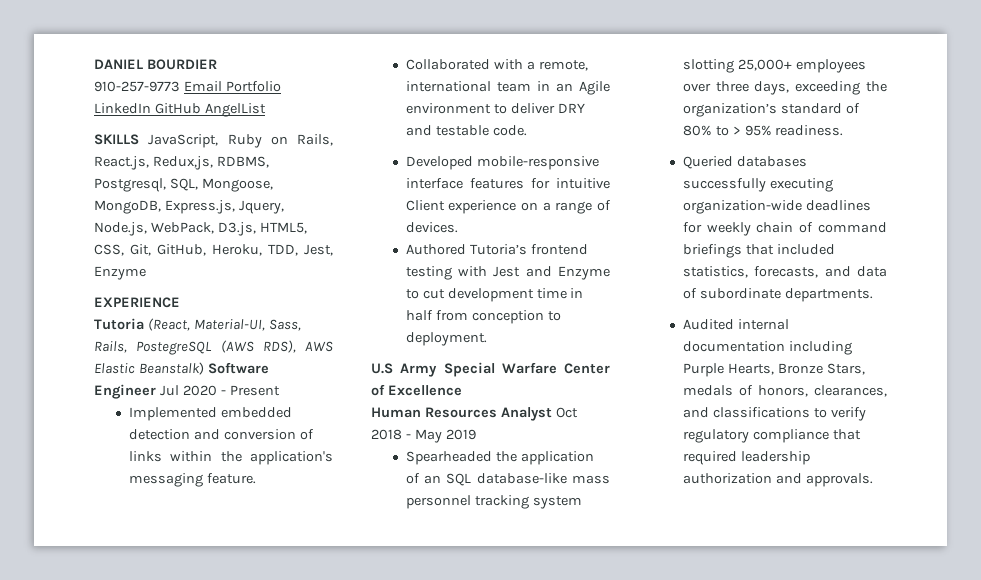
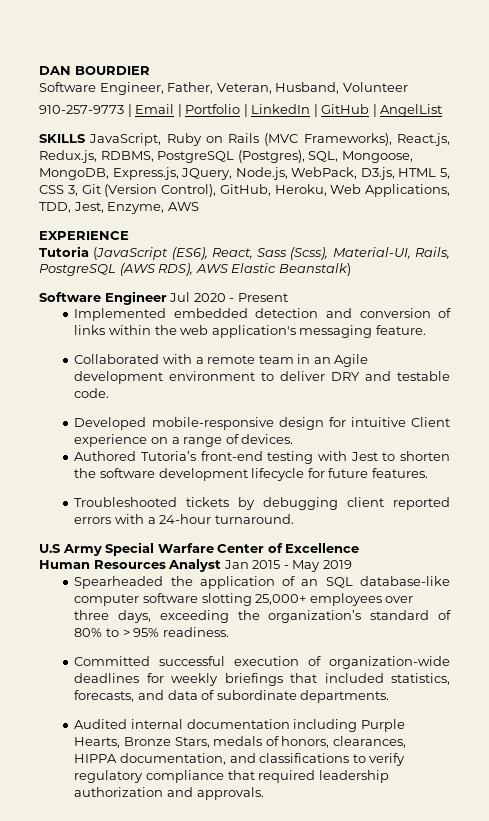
[94,59,143,69] DANIEL -> [39,66,71,75] DAN
[94,81,281,92] [94,103,201,114] 910-257-9773 Email Portfolio LinkedIn GitHub -> [39,82,408,95] [39,104,377,117] Software Engineer, Father, Veteran, Husband, Volunteer // 910-257-9773 | Email | Portfolio | LinkedIn | GitHub |
[297,134,333,146] [94,156,269,170] [94,178,166,192] Rails, React.js, Redux,js, RDBMS, Postgresql, -> [228,133,450,146] [39,150,305,163] Rails (MVC Frameworks), React.js, Redux.js, RDBMS, PostgreSQL (Postgres),
[238,200,284,214] Jquery, -> [181,168,233,180] JQuery,
[259,222,307,234] [94,244,333,256] [94,266,146,280] [94,297,180,308] [94,318,301,331] [94,341,213,355] HTML5, CSS, Git, GitHub, Heroku, TDD, Jest, Enzyme // EXPERIENCE // Tutoria (React, Material-UI, Sass, Rails, PostegreSQL -> [398,168,450,179] [39,184,450,197] [39,202,199,214] [39,231,129,240] [39,246,450,260] [39,264,116,276] HTML 5, CSS 3, Git (Version Control), GitHub, Heroku, Web Applications, TDD, Jest, Enzyme, AWS // EXPERIENCE // Tutoria (JavaScript (ES6), React, Sass (Scss), Material-UI, Rails, PostgreSQL
(204, 368) none -> (351, 269) //
(242, 456) none -> [180,325,209,335] web
[538,60,588,71] [405,81,491,92] remote, international -> [207,355,256,364] remote
(610, 88) none -> [74,371,164,384] development
[405,178,524,189] interface features -> [278,417,324,430] design
[530,244,588,255] frontend -> [200,451,263,461] front-end
[525,266,610,280] [405,288,584,302] [405,310,561,324] [405,332,487,346] and Enzyme to cut development time in half from conception to deployment. -> [382,451,450,461] [74,468,428,481] [74,497,450,510] [74,514,294,524] to shorten the software development lifecycle for future features. // Troubleshooted tickets by debugging client reported errors with a 24-hour turnaround.
[555,407,578,418] [371,429,402,440] Oct 2018 -> [223,560,281,569] Jan 2015
[572,475,610,484] [405,495,582,509] mass personnel tracking system -> [74,593,198,606] computer software
[682,156,807,169] [682,178,833,192] Queried databases successfully executing -> [74,656,322,666] Committed successful execution of
[756,222,887,233] chain of command -> (219, 679) none
(887, 391) none -> [74,753,226,765] HIPPA documentation,

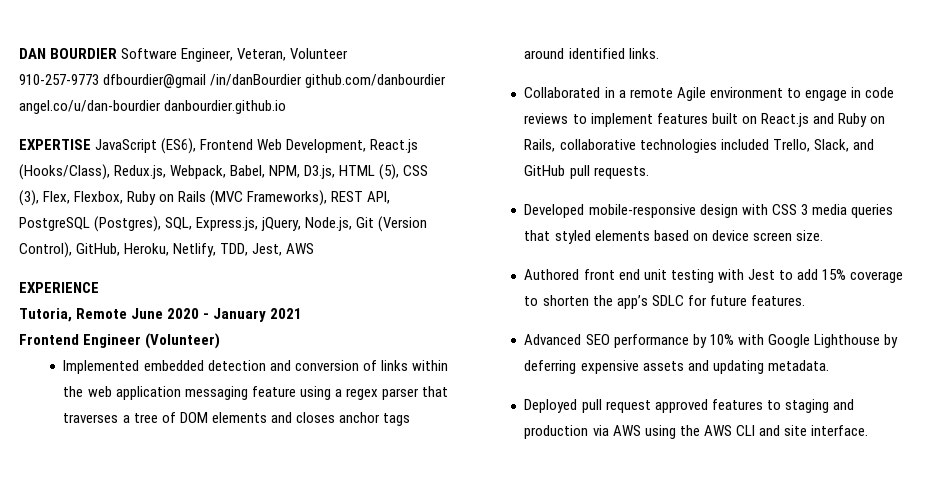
(150, 70) // -> (118, 53) none
[167,82,340,94] Father, Veteran, Husband, -> [237,48,287,61] Veteran,
[127,104,443,117] [39,133,162,146] | Email | Portfolio | LinkedIn | GitHub | AngelList // SKILLS JavaScript, -> [103,74,447,88] [19,100,287,114] [19,138,419,154] [19,164,429,180] [19,190,124,206] dfbourdier@gmail /in/danBourdier github.com/danbourdier angel.co/u/dan-bourdier danbourdier.github.io // EXPERTISE JavaScript (ES6), Frontend Web Development, React.js (Hooks/Class), Redux.js, Webpack, Babel, NPM, D3.js, HTML (5), CSS (3), Flex, Flexbox,
[396,133,450,146] [39,150,413,163] [39,167,450,180] [39,185,78,196] React.js, Redux.js, RDBMS, PostgreSQL (Postgres), SQL, Mongoose, MongoDB, Express.js, JQuery, Node.js, WebPack, D3.js, HTML 5, CSS 3, -> [331,191,391,204] [19,216,353,232] REST API, PostgreSQL (Postgres), SQL, Express.js, jQuery, Node.js,
[330,184,450,197] Web Applications, -> [173,243,217,257] Netlify,
[107,202,165,214] Enzyme, -> (283, 249) none
[39,246,450,260] [39,263,351,276] [39,291,288,305] Tutoria (JavaScript (ES6), React, Sass (Scss), Material-UI, Rails, PostgreSQL (AWS RDS), AWS Elastic Beanstalk) // Software Engineer Jul 2020 - Present -> [19,308,303,322] [19,333,221,349] Tutoria, Remote June 2020 - January 2021 // Frontend Engineer (Volunteer)
[211,325,426,338] application's messaging feature. -> [115,386,448,400] [63,412,410,426] [524,48,659,59] application messaging feature using a regex parser that traverses a tree of DOM elements and closes anchor tags around identified links.
[162,354,192,364] with -> [604,87,615,98] in
[258,354,369,367] [74,371,450,384] [74,388,110,398] [74,417,451,430] [74,434,294,447] [74,451,450,464] [74,468,428,481] [74,497,450,510] [74,514,294,524] [39,542,360,556] [39,559,352,572] [74,576,451,589] [74,593,414,606] [74,610,452,623] [74,627,229,637] [74,656,450,669] [74,673,450,686] [74,690,390,703] [74,719,405,732] [74,736,406,748] [74,753,406,766] [74,770,389,783] [74,787,264,800] team in an Agile development environment to deliver DRY and testable code. // Developed mobile-responsive design for intuitive Client experience on a range of devices. // Authored Tutoria’s front-end testing with Jest to shorten the software development lifecycle for future features. // Troubleshooted tickets by debugging client reported errors with a 24-hour turnaround. // U.S Army Special Warfare Center of Excellence // Human Resources Analyst Jan 2015 - May 2019 // Spearheaded the application of an SQL database-like computer software slotting 25,000+ employees over three days, exceeding the organization’s standard of 80% to > 95% readiness. // Committed successful execution of organization-wide deadlines for weekly briefings that included statistics, forecasts, and data of subordinate departments. // Audited internal documentation including Purple Hearts, Bronze Stars, medals of honors, clearances, HIPPA documentation, and classifications to verify regulatory compliance that required leadership authorization and approvals. -> [676,87,894,101] [524,113,885,127] [524,139,874,153] [524,165,649,179] [524,204,893,218] [524,230,823,244] [524,269,903,283] [524,295,805,309] [524,334,898,348] [524,360,829,374] [524,399,854,413] [524,425,868,439] Agile environment to engage in code reviews to implement features built on React.js and Ruby on Rails, collaborative technologies included Trello, Slack, and GitHub pull requests. // Developed mobile-responsive design with CSS 3 media queries that styled elements based on device screen size. // Authored front end unit testing with Jest to add 15% coverage to shorten the app’s SDLC for future features. // Advanced SEO performance by 10% with Google Lighthouse by deferring expensive assets and updating metadata. // Deployed pull request approved features to staging and production via AWS using the AWS CLI and site interface.

